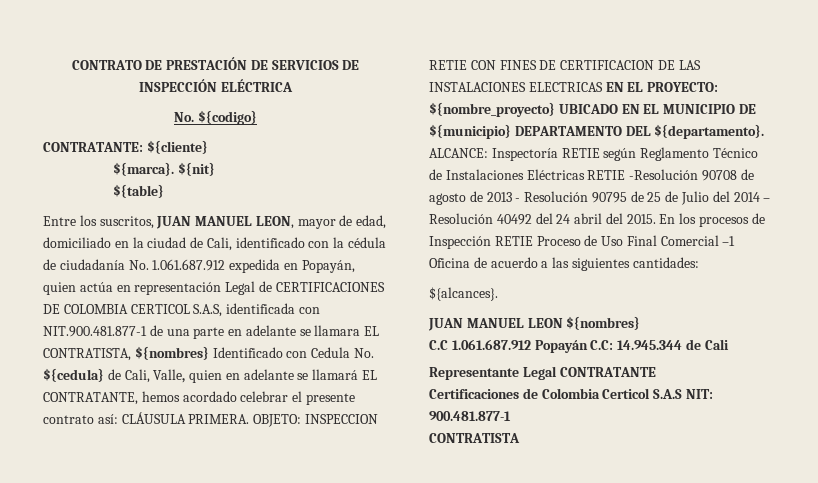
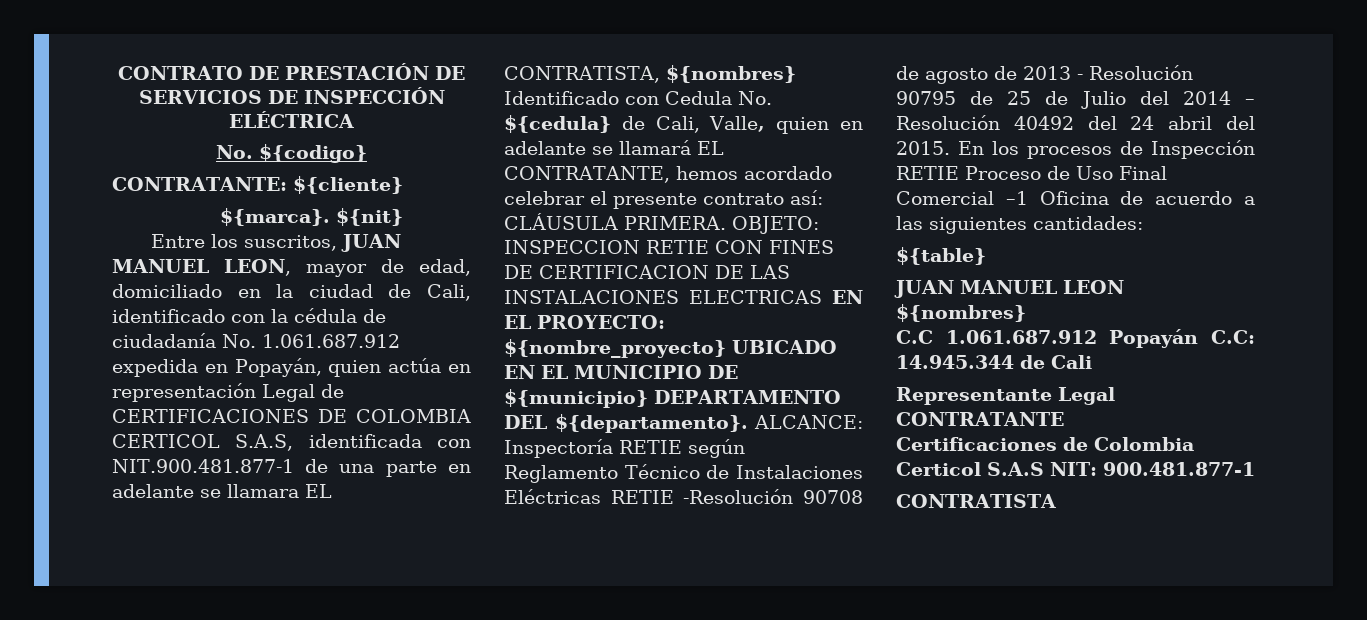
[113,184,165,198] // ${table} -> (403, 217) none
[429,287,498,301] ${alcances}. -> [896,247,986,265] ${table}

